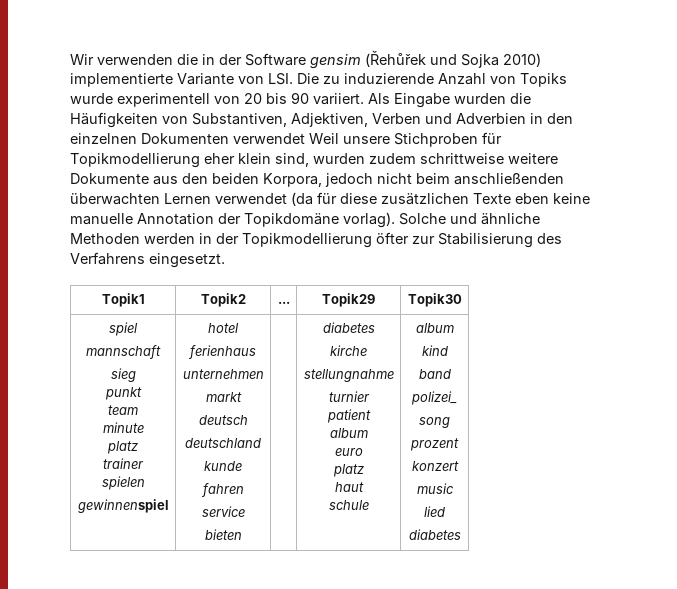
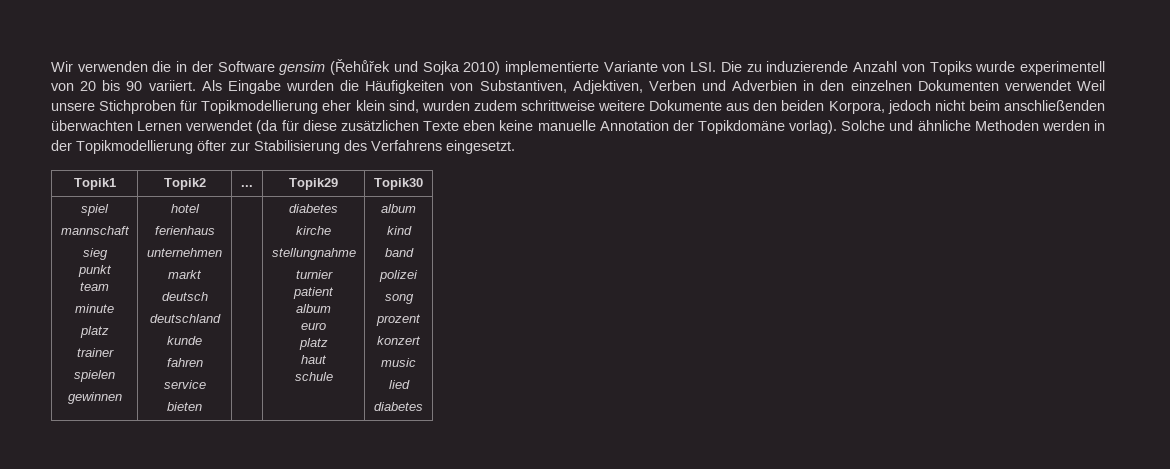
[77,499,169,513] gewinnenspiel -> [67,392,122,404] gewinnen
[411,391,457,405] polizei_ -> [379,270,418,282] polizei

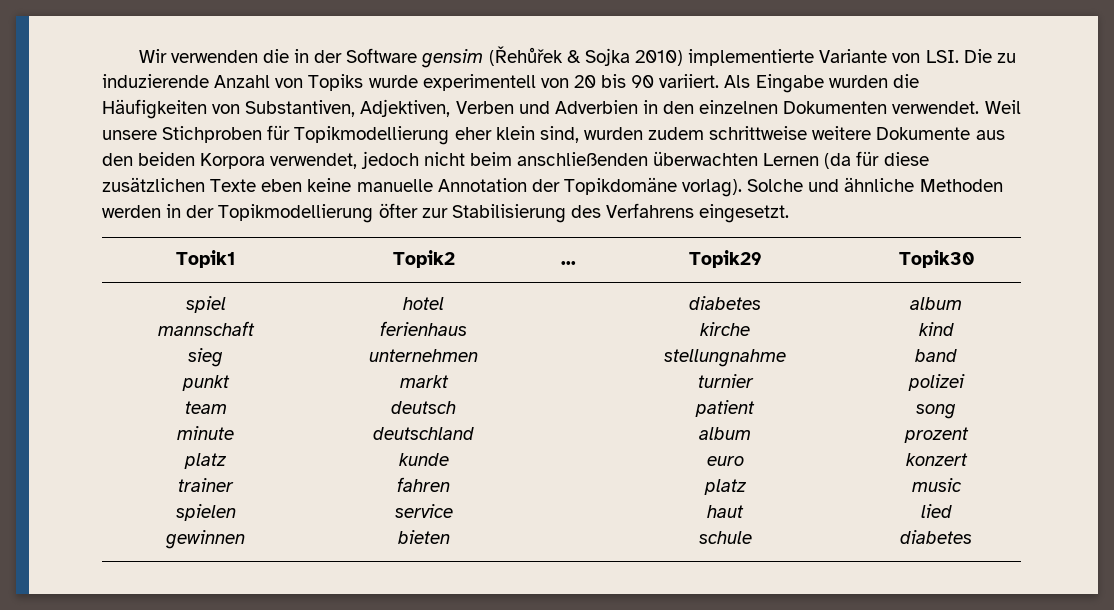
[393,61,418,72] und -> [566,50,581,63] &
[1004,80,1071,91] verwendet -> [892,101,980,114] verwendet.
[828,101,885,114] Korpora, -> [200,153,358,169] Korpora verwendet,
[186,120,253,131] verwendet -> (820, 159) none

